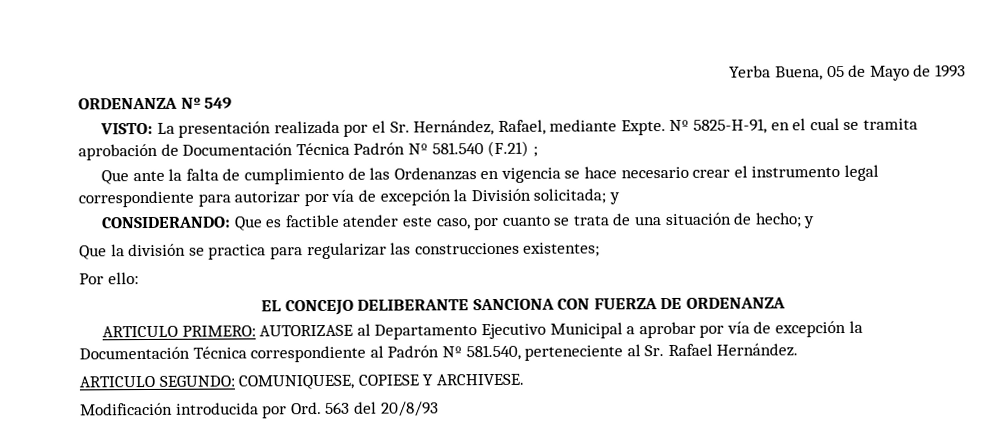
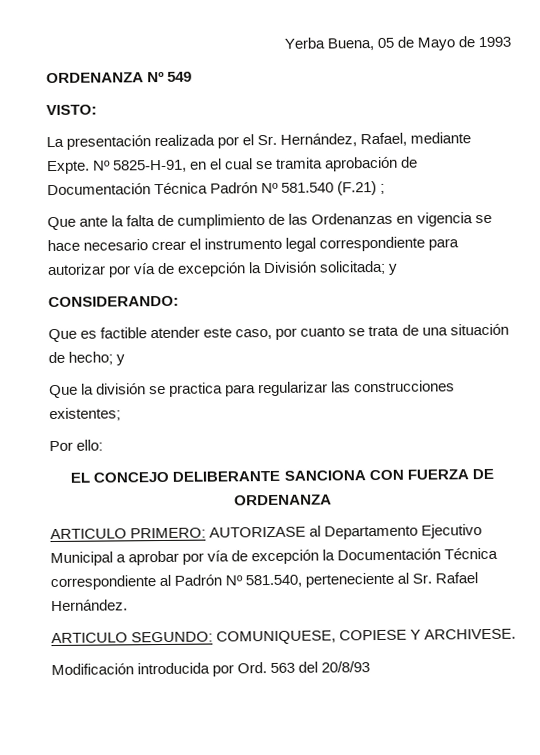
(153, 128) none -> (97, 110) //
(231, 222) none -> (179, 301) //

